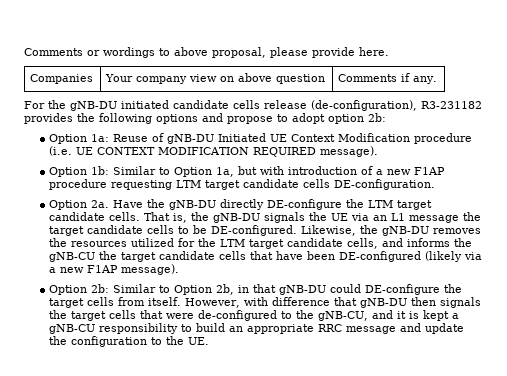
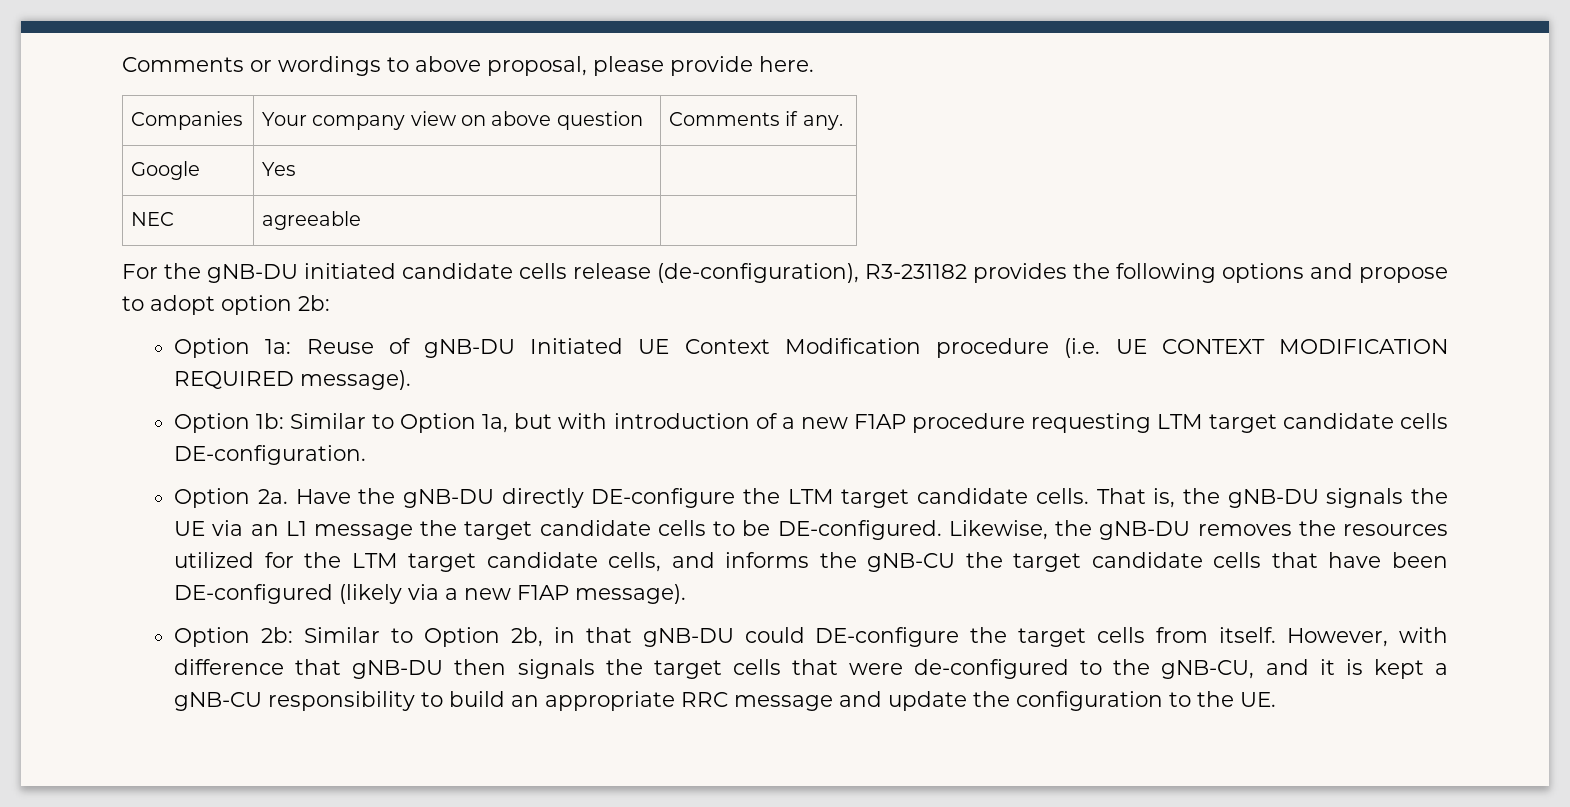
(438, 80) none -> [131,161,201,180] [262,162,297,176] [131,212,175,226] [262,211,362,230] // Google | Yes | // NEC | agreeable |

